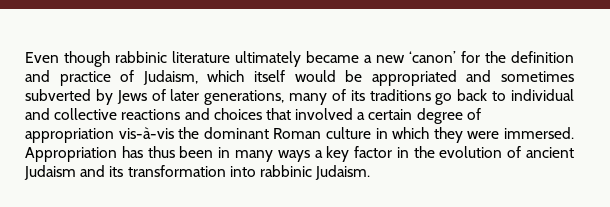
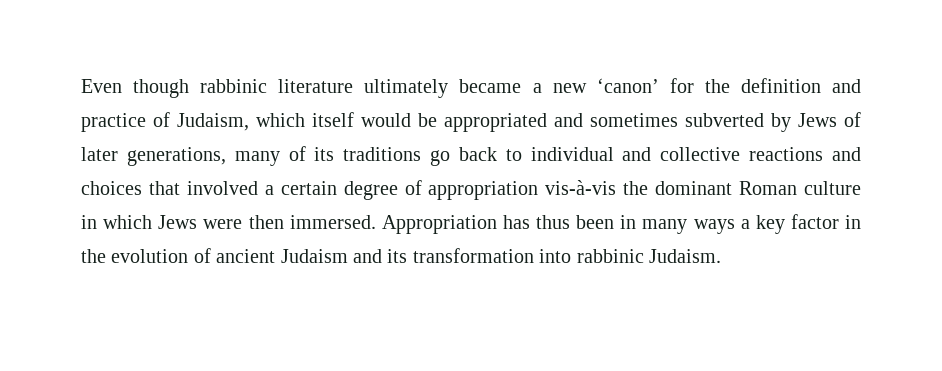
[433,127,500,143] they were -> [158,215,284,229] Jews were then

